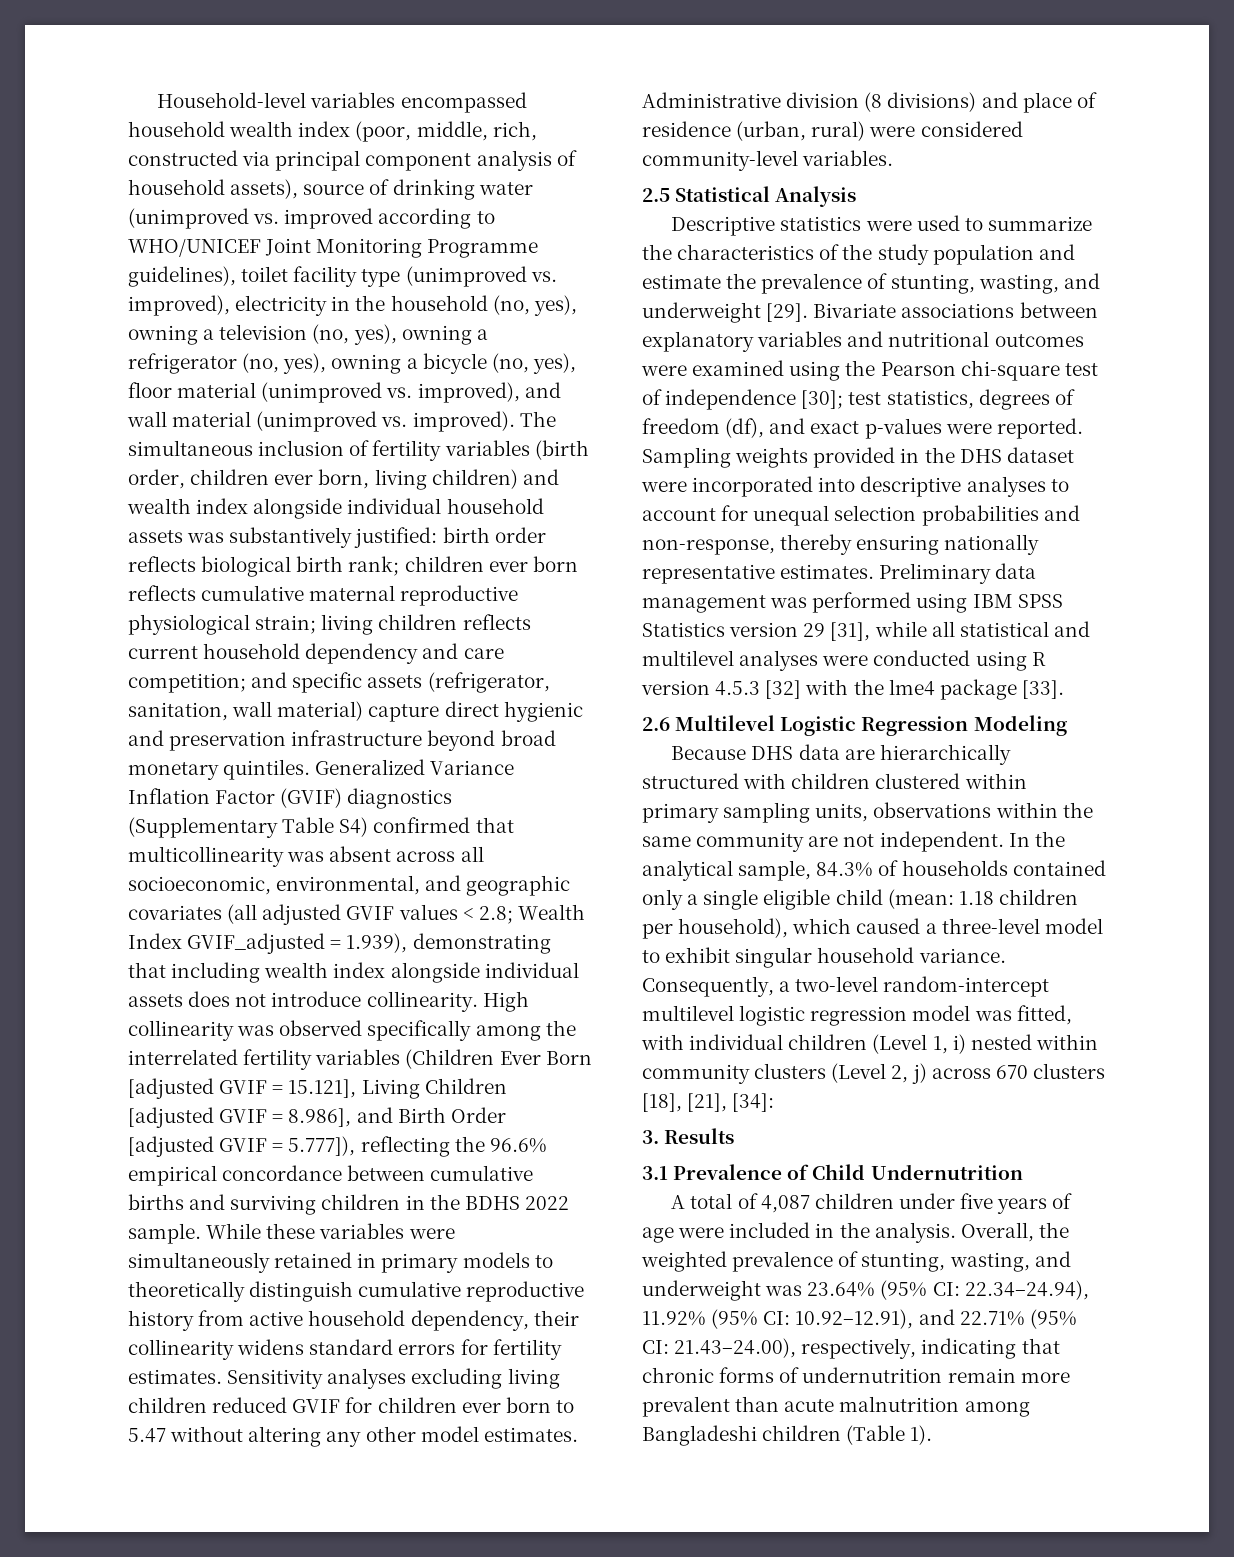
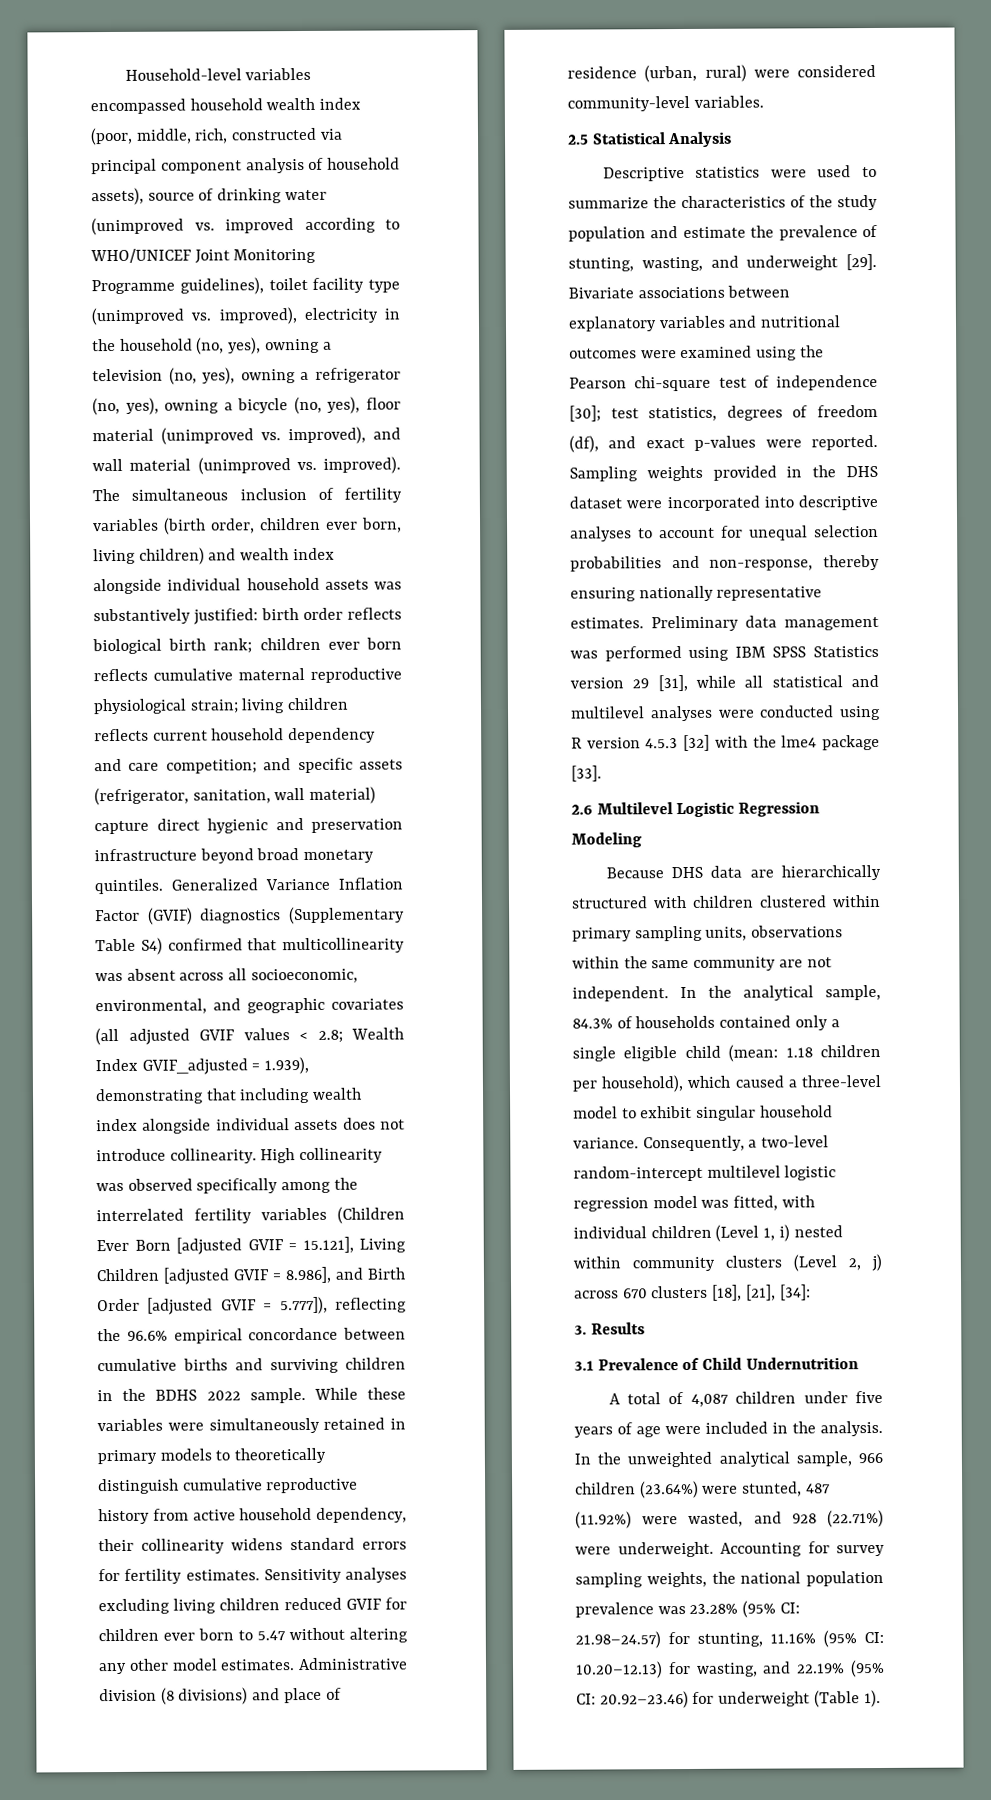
[960,1222,1069,1242] [641,1251,1071,1272] [642,1280,1089,1301] [642,1309,1077,1329] [642,1338,1060,1359] [642,1367,1070,1383] [642,1396,1030,1417] [642,1425,842,1446] Overall, the weighted prevalence of stunting, wasting, and underweight was 23.64% (95% CI: 22.34–24.94), 11.92% (95% CI: 10.92–12.91), and 22.71% (95% CI: 21.43–24.00), respectively, indicating that chronic forms of undernutrition remain more prevalent than acute malnutrition among Bangladeshi children -> [574,1451,883,1468] [575,1480,831,1499] [575,1509,884,1529] [575,1541,885,1558] [575,1570,884,1588] [575,1600,800,1618] [575,1630,884,1649] [575,1659,885,1679] [576,1691,811,1709] In the unweighted analytical sample, 966 children (23.64%) were stunted, 487 (11.92%) were wasted, and 928 (22.71%) were underweight. Accounting for survey sampling weights, the national population prevalence was 23.28% (95% CI: 21.98–24.57) for stunting, 11.16% (95% CI: 10.20–12.13) for wasting, and 22.19% (95% CI: 20.92–23.46) for underweight

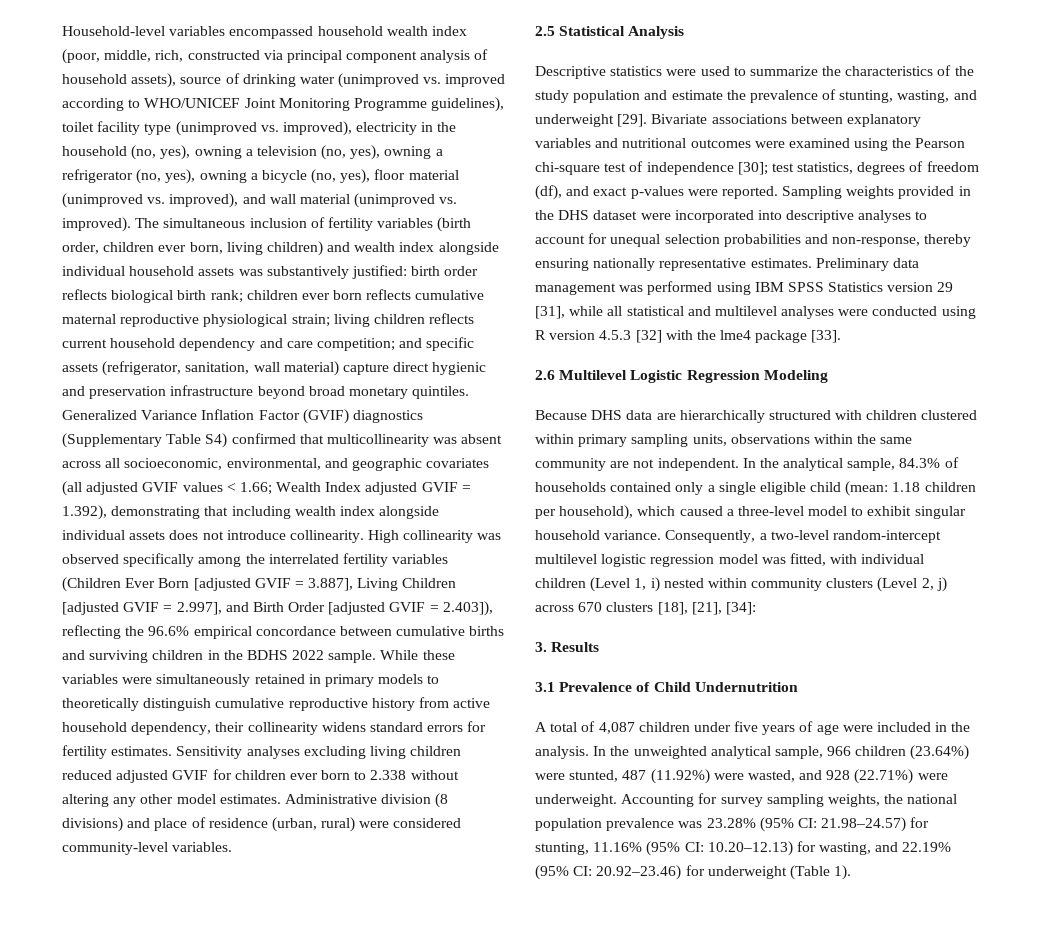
[317,1029,343,1043] 2.8; -> [239,482,272,495] 1.66;
[141,1056,310,1075] GVIF_adjusted = 1.939), -> [365,482,471,495] [62,505,107,520] adjusted GVIF = 1.392),
[302,1236,354,1254] 15.121], -> [308,578,354,591] 3.887],
[285,1266,332,1284] 8.986], -> [176,602,222,615] 2.997],
[279,1296,328,1315] 5.777]), -> [442,601,493,616] 2.403]),
(342, 1604) none -> [116,770,169,783] adjusted
[257,1630,286,1641] 5.47 -> [370,770,407,780] 2.338

